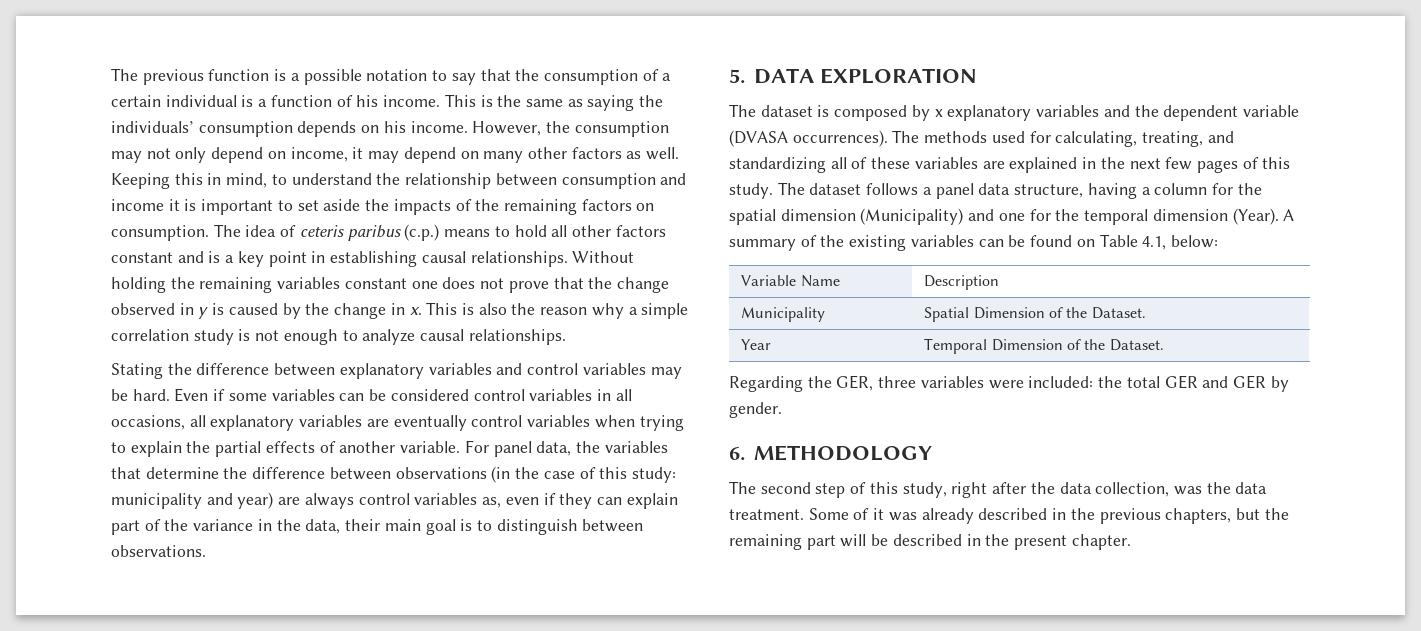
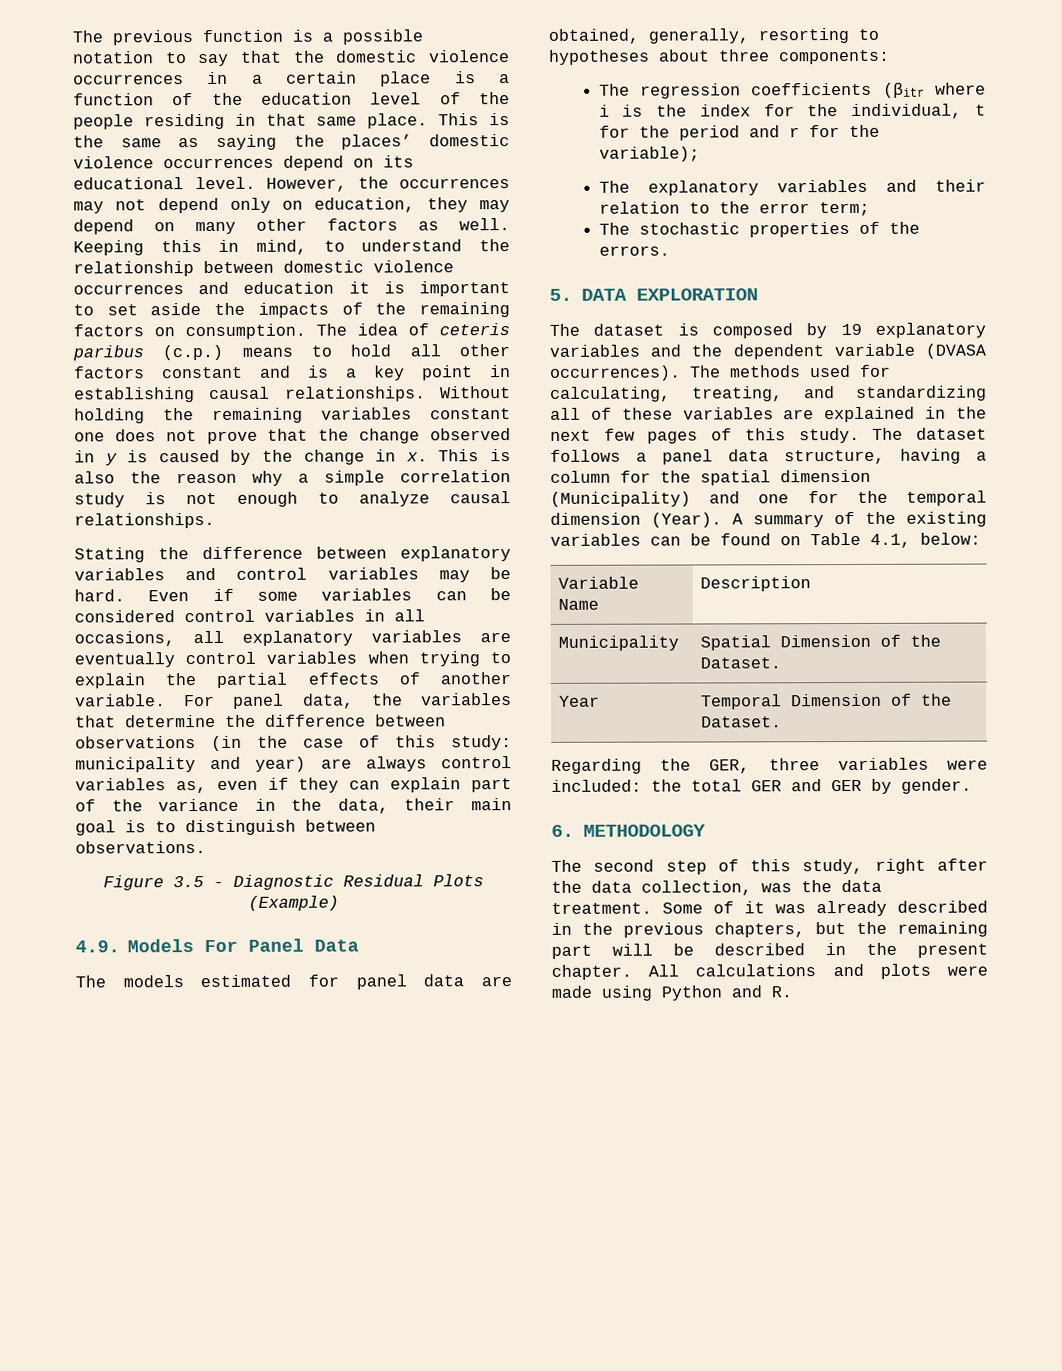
[543,69,659,85] consumption of -> [336,50,510,63] [73,71,229,85] domestic violence occurrences in
[165,95,237,107] individual -> [380,71,432,87] place
[356,95,441,107] his income. -> [211,92,510,106] [73,113,429,130] the education level of the people residing in that same place.
[111,121,468,137] individuals’ consumption depends on his income. -> [341,134,510,150] [73,155,414,171] [73,176,256,190] places’ domestic violence occurrences depend on its educational level.
[574,121,669,137] consumption -> [399,178,510,189] occurrences
[175,147,364,163] only depend on income, it -> [157,197,468,214] depend only on education, they
[561,173,687,189] [111,199,164,211] consumption and income -> [283,260,454,273] [73,281,335,295] domestic violence occurrences and education
(206, 551) none -> [103,874,484,891] [248,895,339,911] [75,938,360,953] [75,974,513,990] [548,27,879,44] [549,49,890,65] [598,82,986,99] [598,103,986,119] [598,124,880,141] [598,146,700,162] [598,179,986,196] [598,201,870,217] [598,221,920,238] [598,245,670,256] // Figure 3.5 - Diagnostic Residual Plots (Example) // 4.9. Models For Panel Data // The models estimated for panel data are obtained, generally, resorting to hypotheses about three components: // The regression coefficients (βitr where i is the index for the individual, t for the period and r for the variable); // The explanatory variables and their relation to the error term; // The stochastic properties of the errors.
[934,109,943,117] x -> [840,323,862,336] 19
(1131, 542) none -> [648,963,988,979] [551,985,792,1001] All calculations and plots were made using Python and R.

